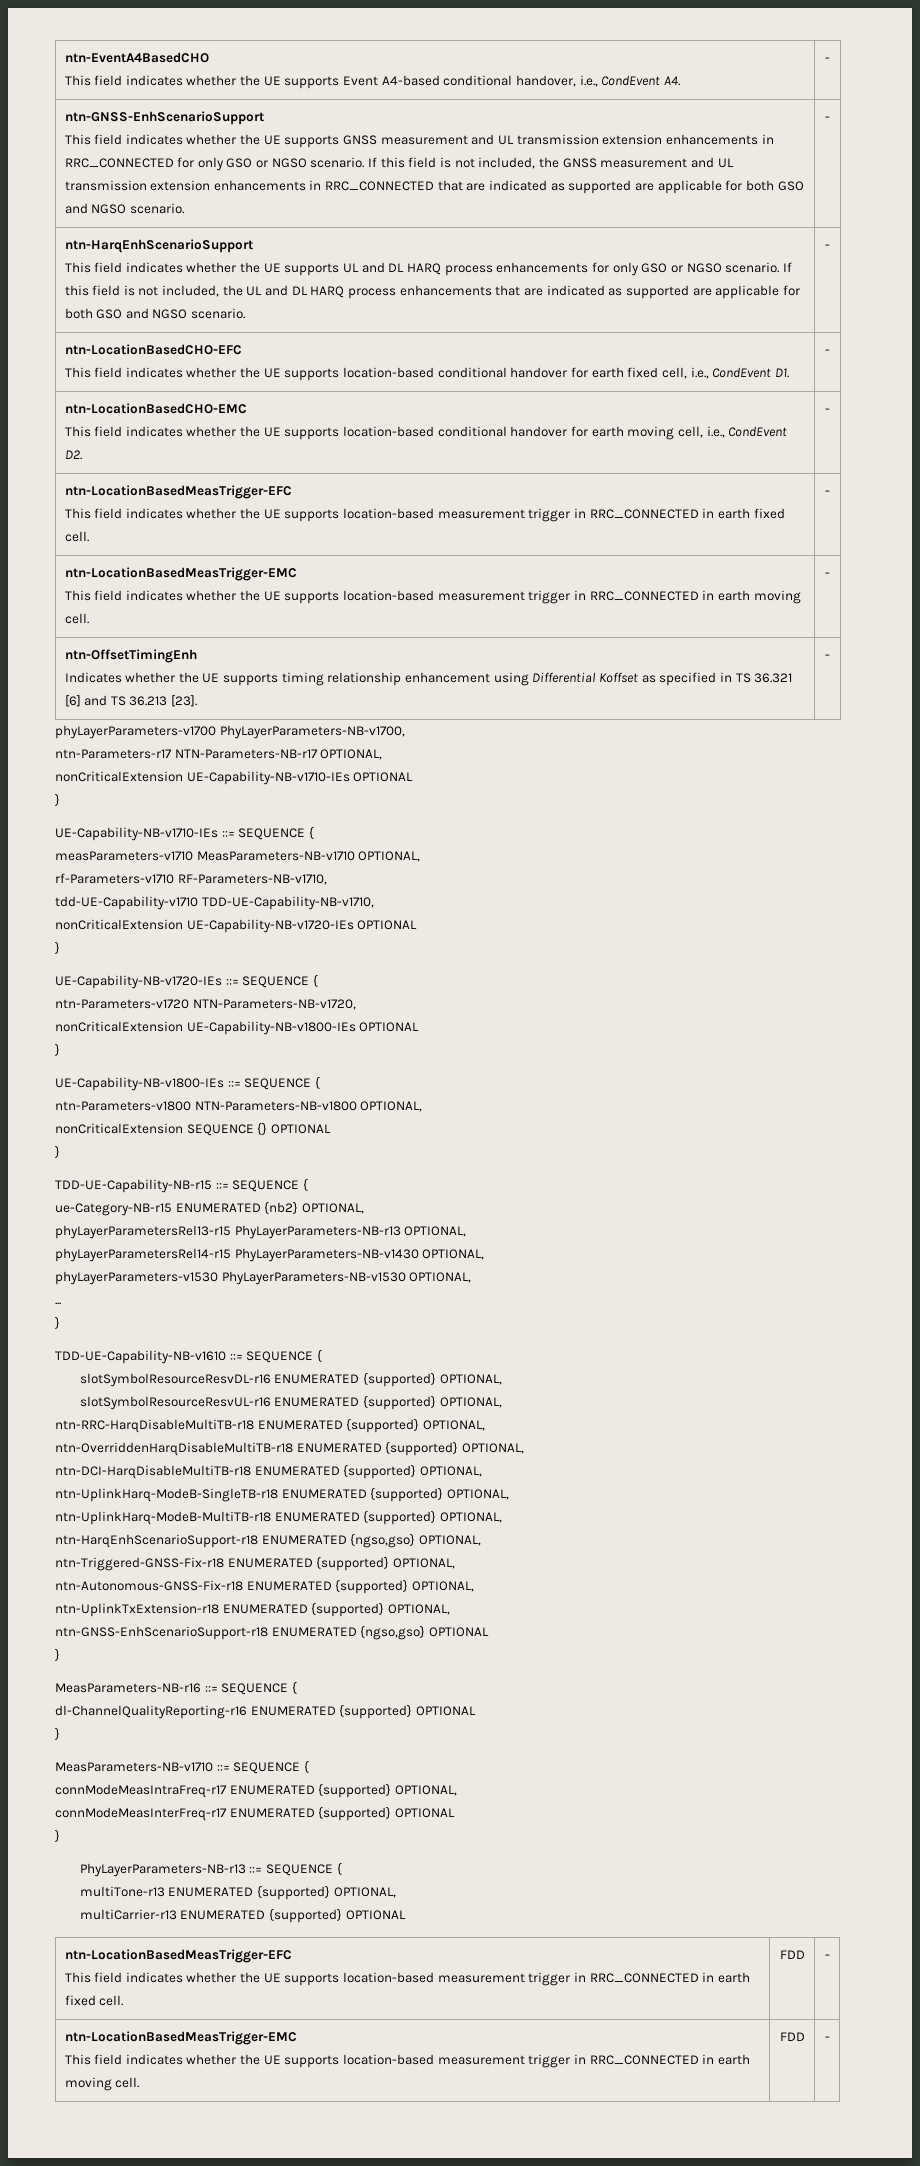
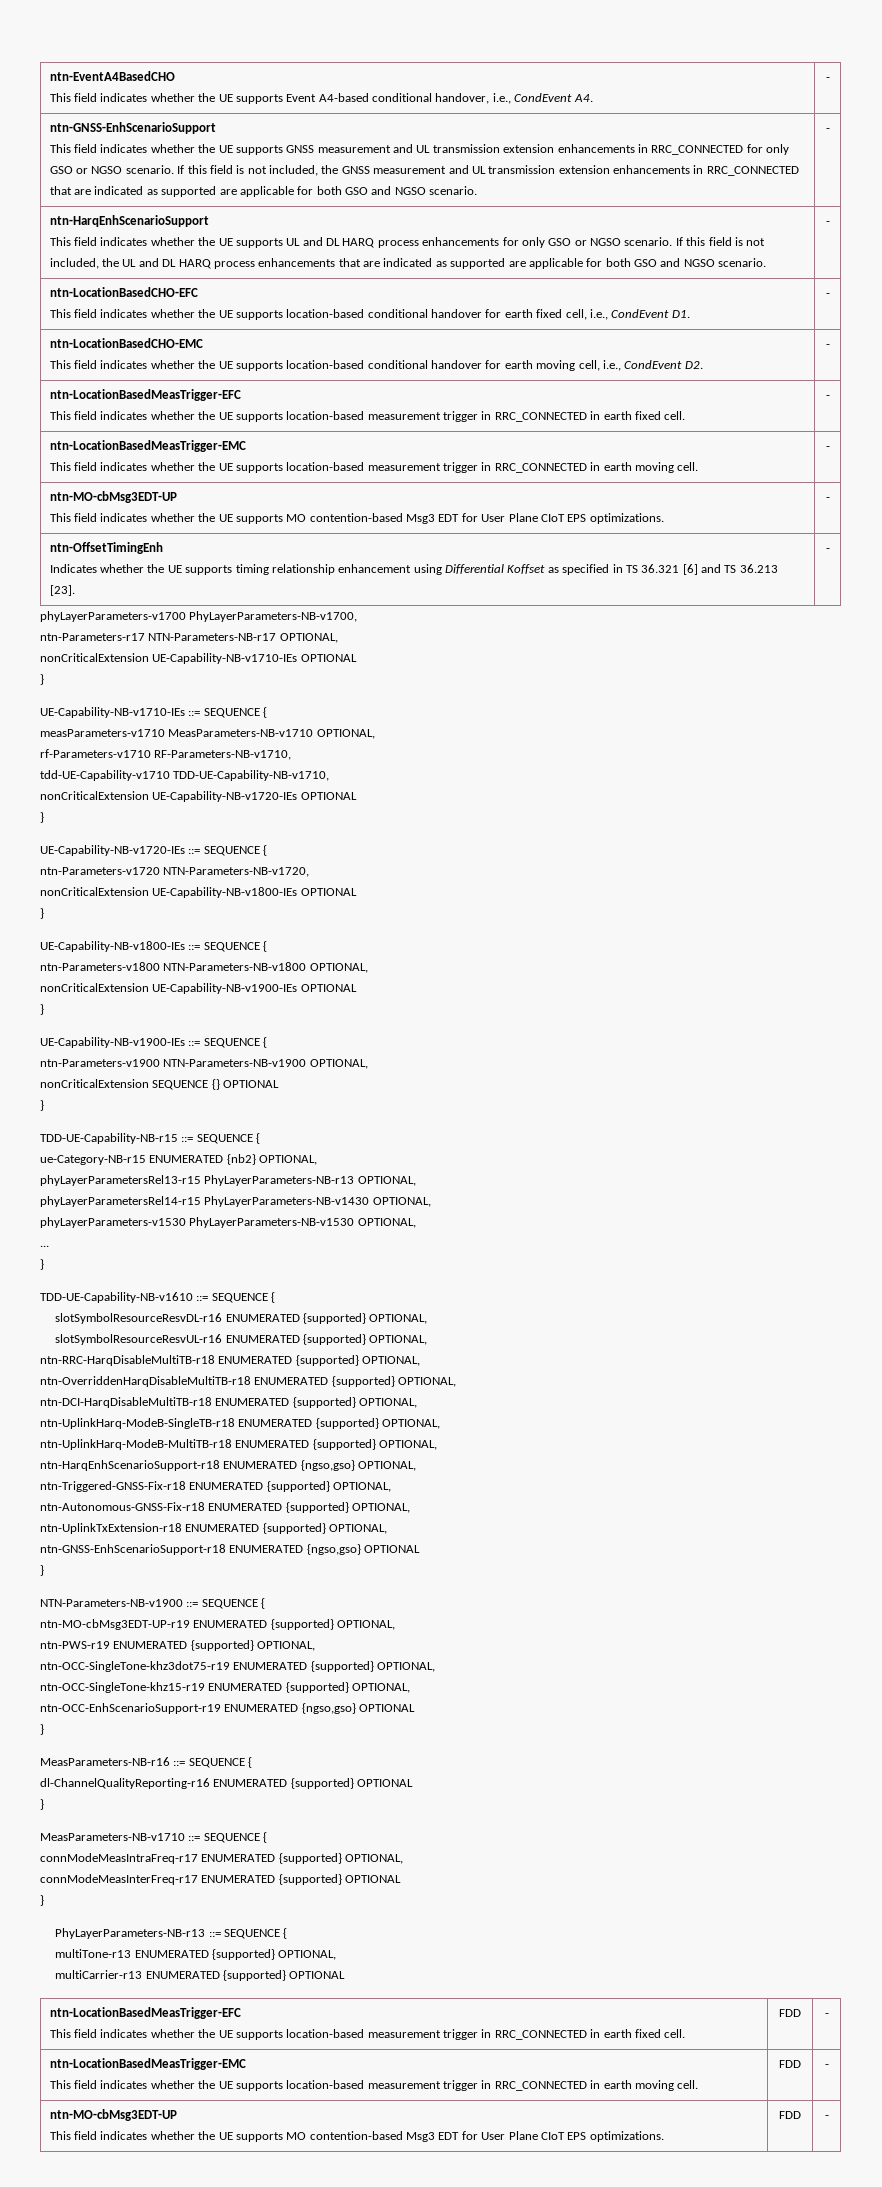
(830, 574) none -> [49,491,177,503] [49,513,664,524] [825,497,830,501] // ntn-MO-cbMsg3EDT-UP // This field indicates whether the UE supports MO contention-based Msg3 EDT for User Plane CIoT EPS optimizations. | -
(423, 1106) none -> [40,983,357,994] [40,1004,44,1015] [40,1037,268,1048] [40,1059,368,1069] // nonCriticalExtension UE-Capability-NB-v1900-IEs OPTIONAL // } // UE-Capability-NB-v1900-IEs ::= SEQUENCE { // ntn-Parameters-v1900 NTN-Parameters-NB-v1900 OPTIONAL,
(60, 1654) none -> [40,1598,266,1609] [40,1619,396,1630] [40,1640,316,1651] [40,1661,436,1672] [40,1682,411,1693] [40,1703,416,1714] [40,1724,44,1735] // NTN-Parameters-NB-v1900 ::= SEQUENCE { // ntn-MO-cbMsg3EDT-UP-r19 ENUMERATED {supported} OPTIONAL, // ntn-PWS-r19 ENUMERATED {supported} OPTIONAL, // ntn-OCC-SingleTone-khz3dot75-r19 ENUMERATED {supported} OPTIONAL, // ntn-OCC-SingleTone-khz15-r19 ENUMERATED {supported} OPTIONAL, // ntn-OCC-EnhScenarioSupport-r19 ENUMERATED {ngso,gso} OPTIONAL // }
(830, 2038) none -> [49,2109,177,2121] [49,2131,664,2142] [779,2111,801,2119] [824,2115,829,2119] // ntn-MO-cbMsg3EDT-UP // This field indicates whether the UE supports MO contention-based Msg3 EDT for User Plane CIoT EPS optimizations. | FDD | -

